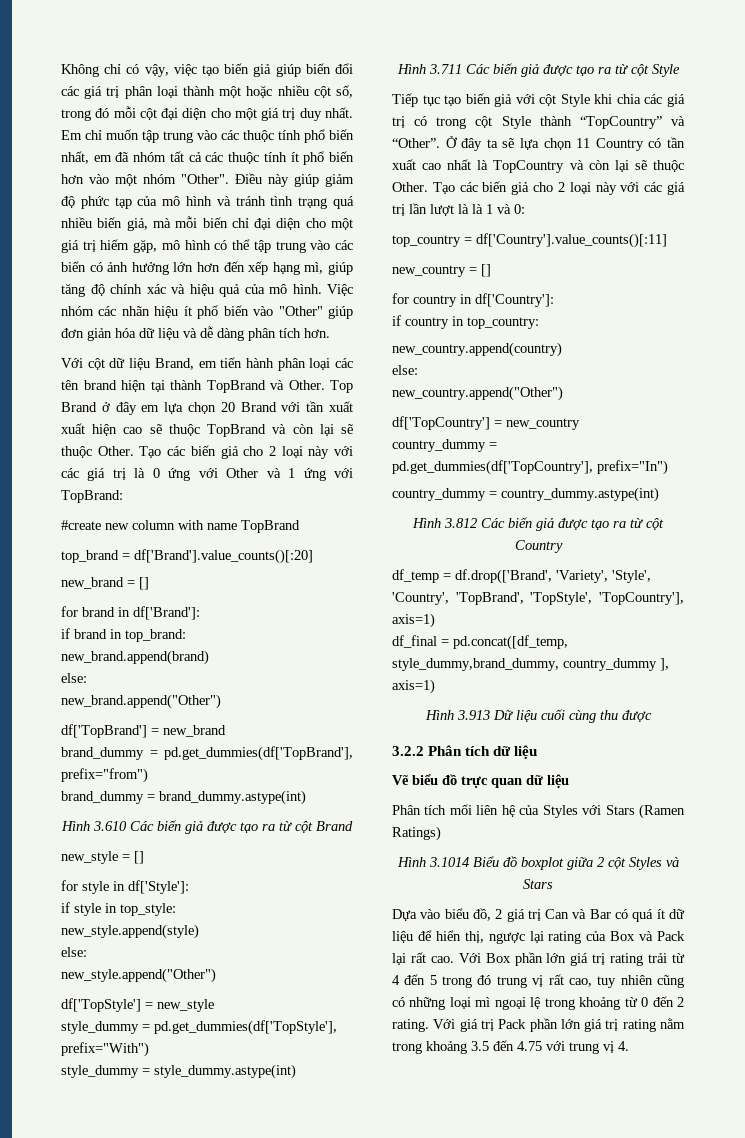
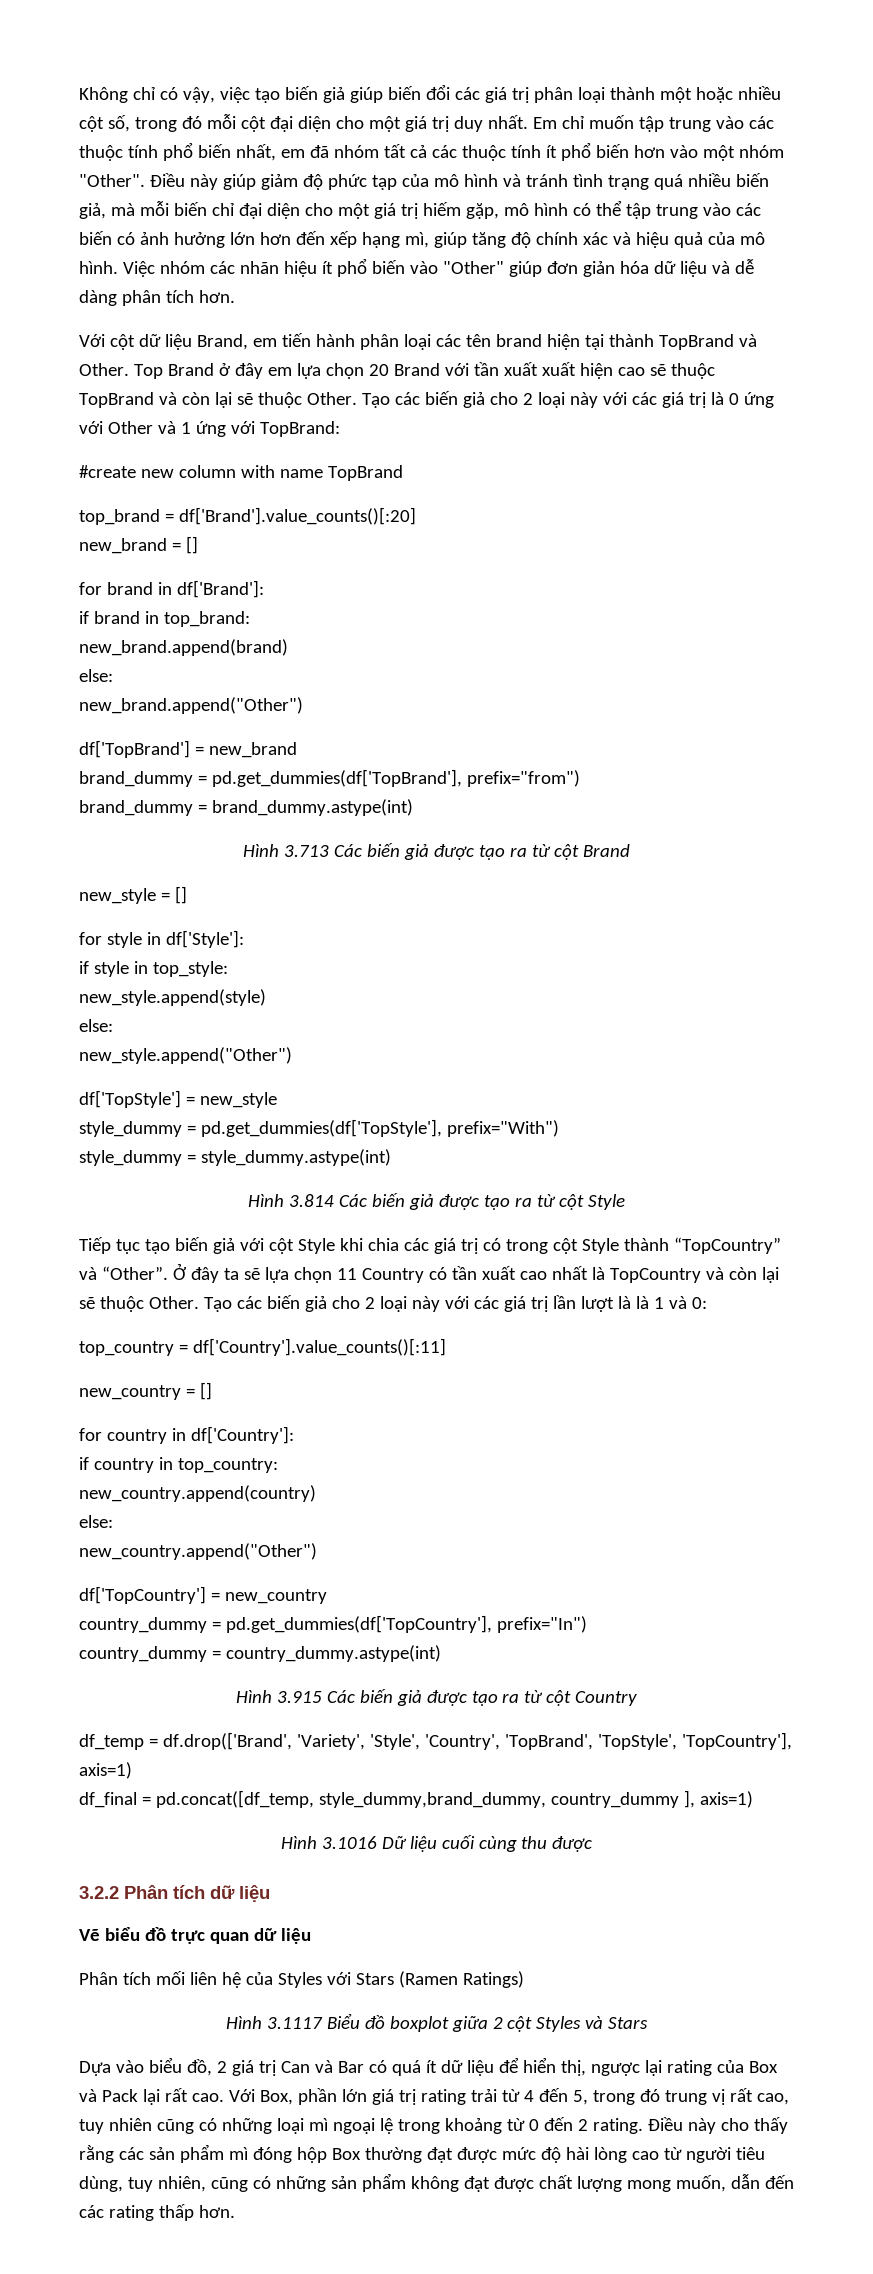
[93,821,127,831] 3.610 -> [284,845,330,857] 3.713
[428,64,462,74] 3.711 -> [289,1194,335,1207] 3.814
[444,518,477,528] 3.812 -> [276,1691,322,1703] 3.915
[456,710,490,720] 3.913 -> [321,1836,377,1849] 3.1016
[428,857,469,867] 3.1014 -> [266,2017,323,2029] 3.1117
[485,953,511,963] Box -> [259,2090,293,2105] Box,
[429,975,437,985] 5 -> [572,2090,588,2105] 5,
[433,1018,685,1032] [392,1040,629,1054] Với giá trị Pack phần lớn giá trị rating nằm trong khoảng 3.5 đến 4.75 với trung vị 4. -> [647,2117,788,2134] [79,2144,765,2163] [79,2173,794,2192] [79,2204,235,2221] Điều này cho thấy rằng các sản phẩm mì đóng hộp Box thường đạt được mức độ hài lòng cao từ người tiêu dùng, tuy nhiên, cũng có những sản phẩm không đạt được chất lượng mong muốn, dẫn đến các rating thấp hơn.

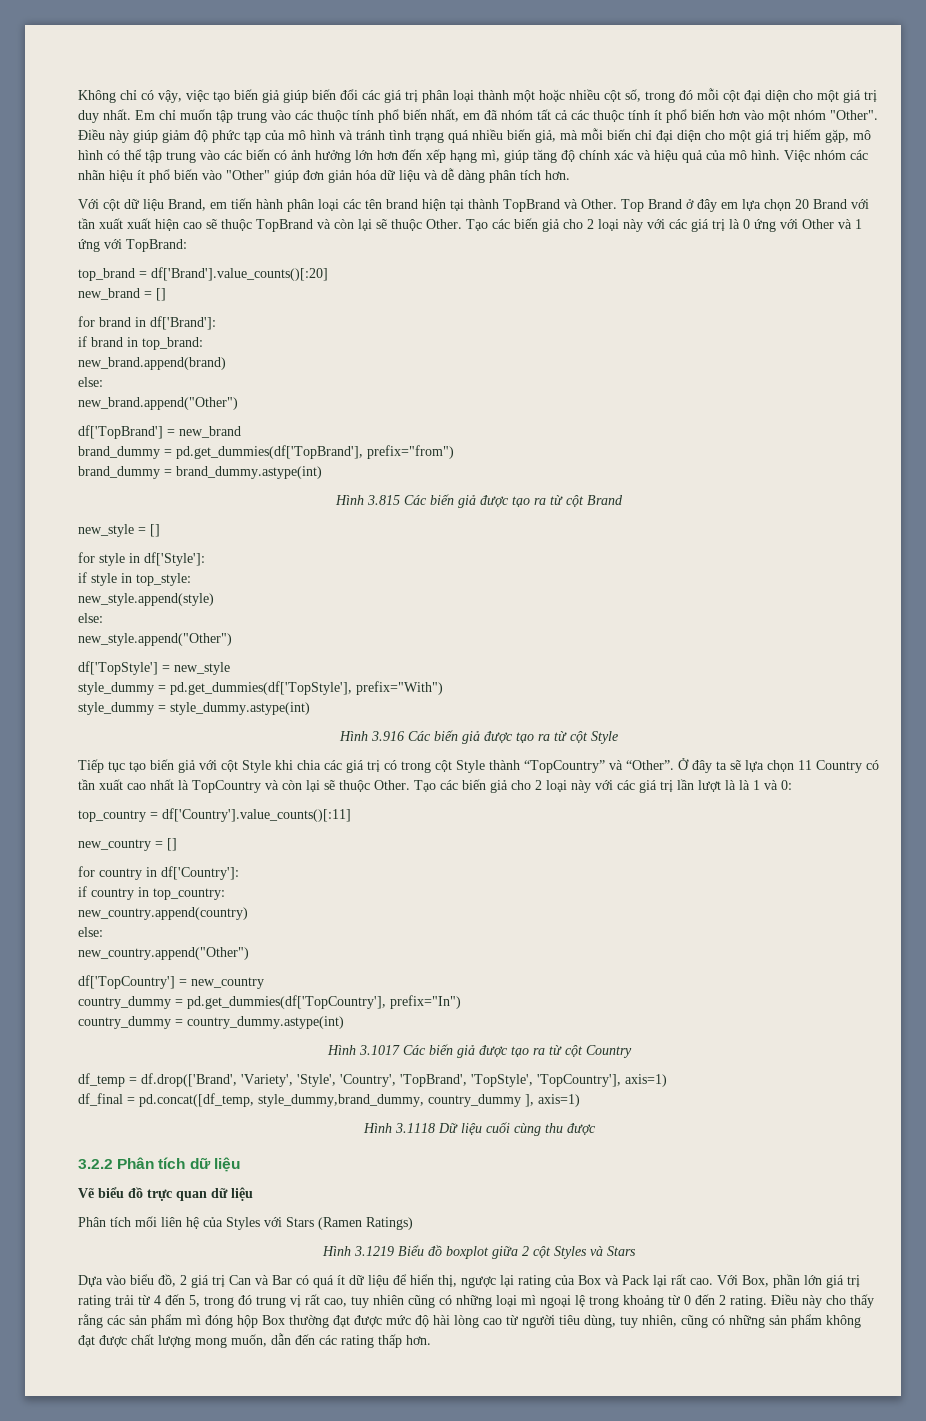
[79,465,403,481] // #create new column with name TopBrand -> (187, 245) none
[284,845,330,857] 3.713 -> [367,495,400,505] 3.815
[289,1194,335,1207] 3.814 -> [371,731,404,741] 3.916
[276,1691,322,1703] 3.915 -> [358,1045,400,1055] 3.1017
[321,1836,377,1849] 3.1016 -> [394,1123,435,1133] 3.1118
[266,2017,323,2029] 3.1117 -> [354,1246,394,1256] 3.1219

